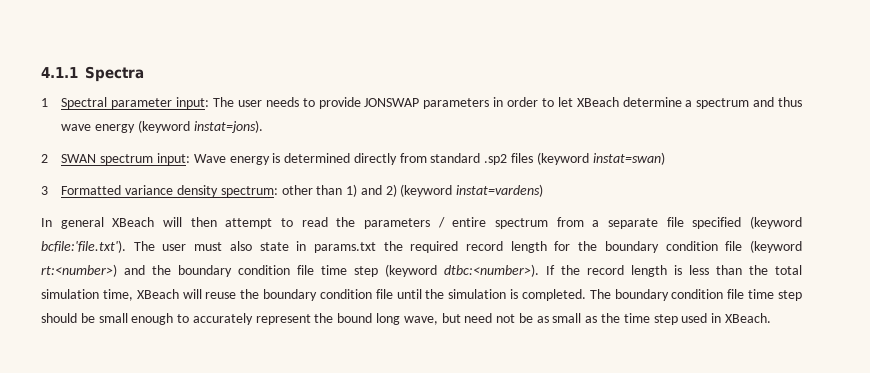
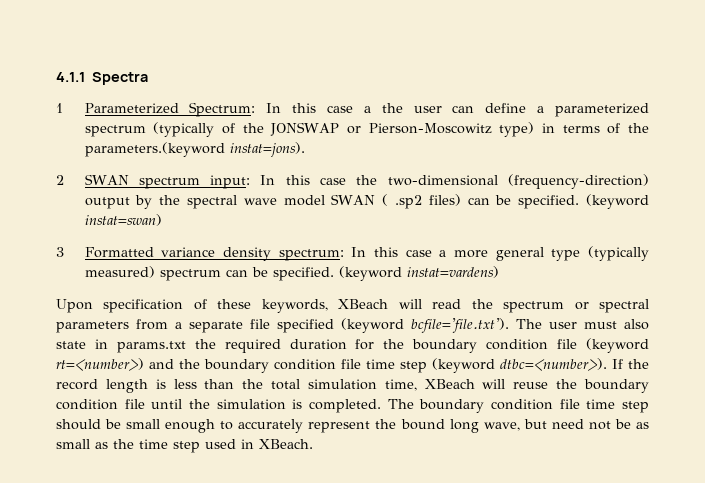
[61,97,803,109] [61,120,190,133] Spectral parameter input: The user needs to provide JONSWAP parameters in order to let XBeach determine a spectrum and thus wave energy (keyword -> [84,102,650,117] [84,122,649,137] [84,142,225,157] Parameterized Spectrum: In this case a the user can define a parameterized spectrum (typically of the JONSWAP or Pierson-Moscowitz type) in terms of the parameters.(keyword
[193,153,533,165] Wave energy is determined directly from standard .sp2 files -> [260,174,649,189] [84,194,580,209] In this case the two-dimensional (frequency-direction) output by the spectral wave model SWAN ( .sp2 files) can be specified.
[281,184,544,197] [41,217,548,229] other than 1) and 2) (keyword instat=vardens) // In general XBeach will then attempt to read the parameters / entire spectrum -> [351,246,650,261] [84,266,499,281] [56,299,649,313] [56,321,129,333] In this case a more general type (typically measured) spectrum can be specified. (keyword instat=vardens) // Upon specification of these keywords, XBeach will read the spectrum or spectral parameters
[41,240,126,253] bcfile:'file.txt'). -> [411,318,509,333] bcfile='file.txt').
[466,241,547,253] record length -> [289,339,347,350] duration
[41,264,117,277] rt:<number>) -> [56,358,144,371] rt=<number>)
[444,264,539,277] dtbc:<number>). -> [500,358,607,371] dtbc=<number>).

